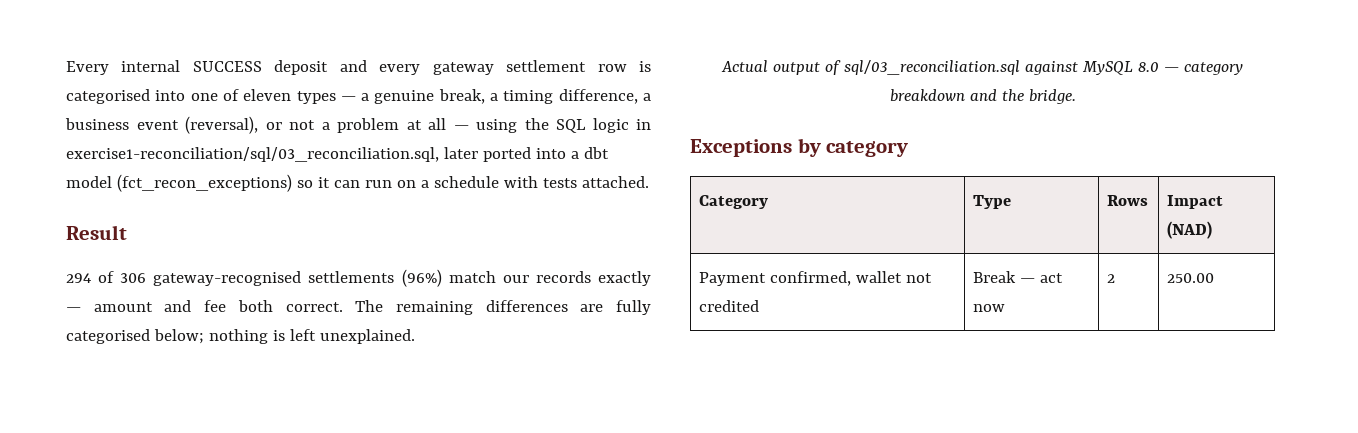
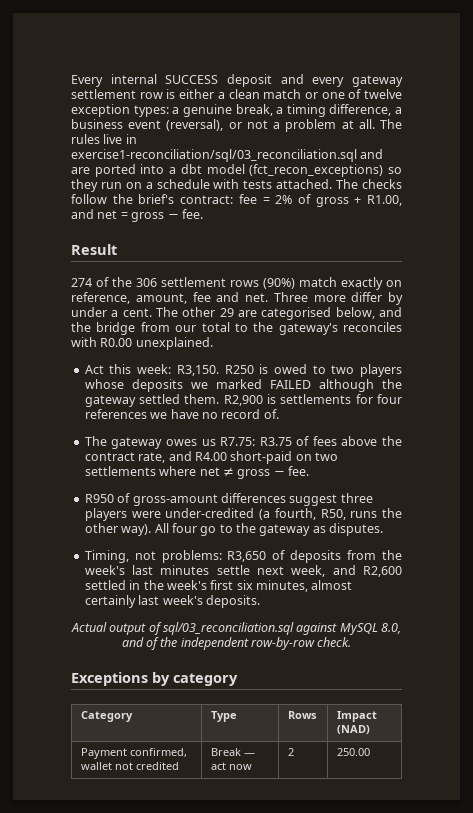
[66,89,356,104] categorised into one of eleven types — -> [179,89,402,99] [71,104,169,117] either a clean match or one of twelve exception types:
[428,118,651,133] [66,147,478,162] all — using the SQL logic in exercise1-reconciliation/sql/03_reconciliation.sql, later -> [358,119,403,129] [71,134,137,144] [71,149,384,162] [71,167,90,174] all. The rules live in exercise1-reconciliation/sql/03_reconciliation.sql and are
[317,177,360,188] it can -> [71,179,98,192] they
[66,225,127,240] [66,269,651,287] [66,300,651,315] [66,329,415,344] // Result // 294 of 306 gateway-recognised settlements (96%) match our records exactly — amount and fee both correct. The remaining differences are fully categorised below; nothing is left unexplained. -> [336,179,402,189] [71,194,402,207] [71,209,203,222] [71,244,117,255] [71,277,402,290] [71,292,403,305] [71,307,402,320] [71,322,402,335] [71,337,213,350] [84,364,403,377] [84,379,402,392] [84,394,402,407] [84,409,279,419] [84,436,402,449] [84,451,338,464] [84,466,309,479] [84,493,373,506] [84,508,402,521] [84,523,384,536] [84,550,402,563] [84,565,402,577] [84,580,353,592] [84,595,260,608] The checks follow the brief's contract: fee = 2% of gross + R1.00, and net = gross − fee. // Result // 274 of the 306 settlement rows (90%) match exactly on reference, amount, fee and net. Three more differ by under a cent. The other 29 are categorised below, and the bridge from our total to the gateway's reconciles with R0.00 unexplained. // Act this week: R3,150. R250 is owed to two players whose deposits we marked FAILED although the gateway settled them. R2,900 is settlements for four references we have no record of. // The gateway owes us R7.75: R3.75 of fees above the contract rate, and R4.00 short-paid on two settlements where net ≠ gross − fee. // R950 of gross-amount differences suggest three players were under-credited (a fourth, R50, runs the other way). All four go to the gateway as disputes. // Timing, not problems: R3,650 of deposits from the week's last minutes settle next week, and R2,600 settled in the week's first six minutes, almost certainly last week's deposits.
[1137,62,1243,75] [889,89,1076,104] 8.0 — category breakdown and the bridge. -> [381,623,402,634] [121,637,352,650] 8.0, and of the independent row-by-row check.

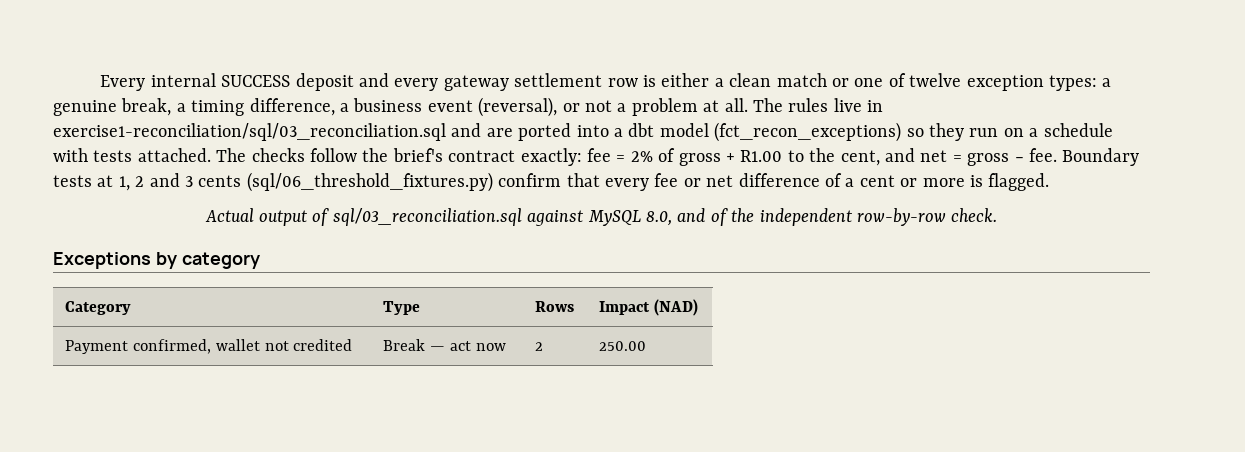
[180,195,234,204] contract: -> [448,148,582,166] contract exactly:
[366,195,402,206] R1.00, -> [740,148,880,166] R1.00 to the cent,
[71,244,117,255] [71,277,402,290] [71,292,403,305] [71,307,402,320] [71,322,402,335] [71,337,213,350] [84,364,403,377] [84,379,402,392] [84,394,402,407] [84,409,279,419] [84,436,402,449] [84,451,338,464] [84,466,309,479] [84,493,373,506] [84,508,402,521] [84,523,384,536] [84,550,402,563] [84,565,402,577] [84,580,353,592] [84,595,260,608] // Result // 274 of the 306 settlement rows (90%) match exactly on reference, amount, fee and net. Three more differ by under a cent. The other 29 are categorised below, and the bridge from our total to the gateway's reconciles with R0.00 unexplained. // Act this week: R3,150. R250 is owed to two players whose deposits we marked FAILED although the gateway settled them. R2,900 is settlements for four references we have no record of. // The gateway owes us R7.75: R3.75 of fees above the contract rate, and R4.00 short-paid on two settlements where net ≠ gross − fee. // R950 of gross-amount differences suggest three players were under-credited (a fourth, R50, runs the other way). All four go to the gateway as disputes. // Timing, not problems: R3,650 of deposits from the week's last minutes settle next week, and R2,600 settled in the week's first six minutes, almost certainly last week's deposits. -> [1062,148,1140,166] [53,172,1050,192] Boundary tests at 1, 2 and 3 cents (sql/06_threshold_fixtures.py) confirm that every fee or net difference of a cent or more is flagged.

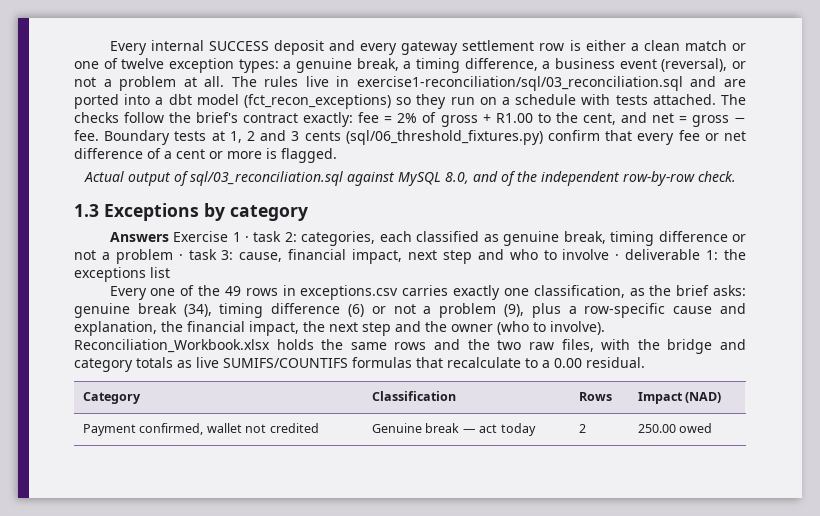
(998, 215) none -> [74,204,99,217] 1.3
(260, 260) none -> [109,231,747,246] [74,249,747,264] [74,267,170,282] [109,285,746,300] [74,303,746,318] [74,321,605,336] [74,339,747,354] [74,357,645,372] // Answers Exercise 1 · task 2: categories, each classified as genuine break, timing difference or not a problem · task 3: cause, financial impact, next step and who to involve · deliverable 1: the exceptions list // Every one of the 49 rows in exceptions.csv carries exactly one classification, as the brief asks: genuine break (34), timing difference (6) or not a problem (9), plus a row-specific cause and explanation, the financial impact, the next step and the owner (who to involve). Reconciliation_Workbook.xlsx holds the same rows and the two raw files, with the bridge and category totals as live SUMIFS/COUNTIFS formulas that recalculate to a 0.00 residual.
[382,301,420,315] Type -> [372,391,457,401] Classification
[382,339,425,351] Break -> [372,423,460,433] Genuine break
[475,343,506,351] now -> [500,423,536,436] today
(646, 346) none -> [679,423,713,433] owed

